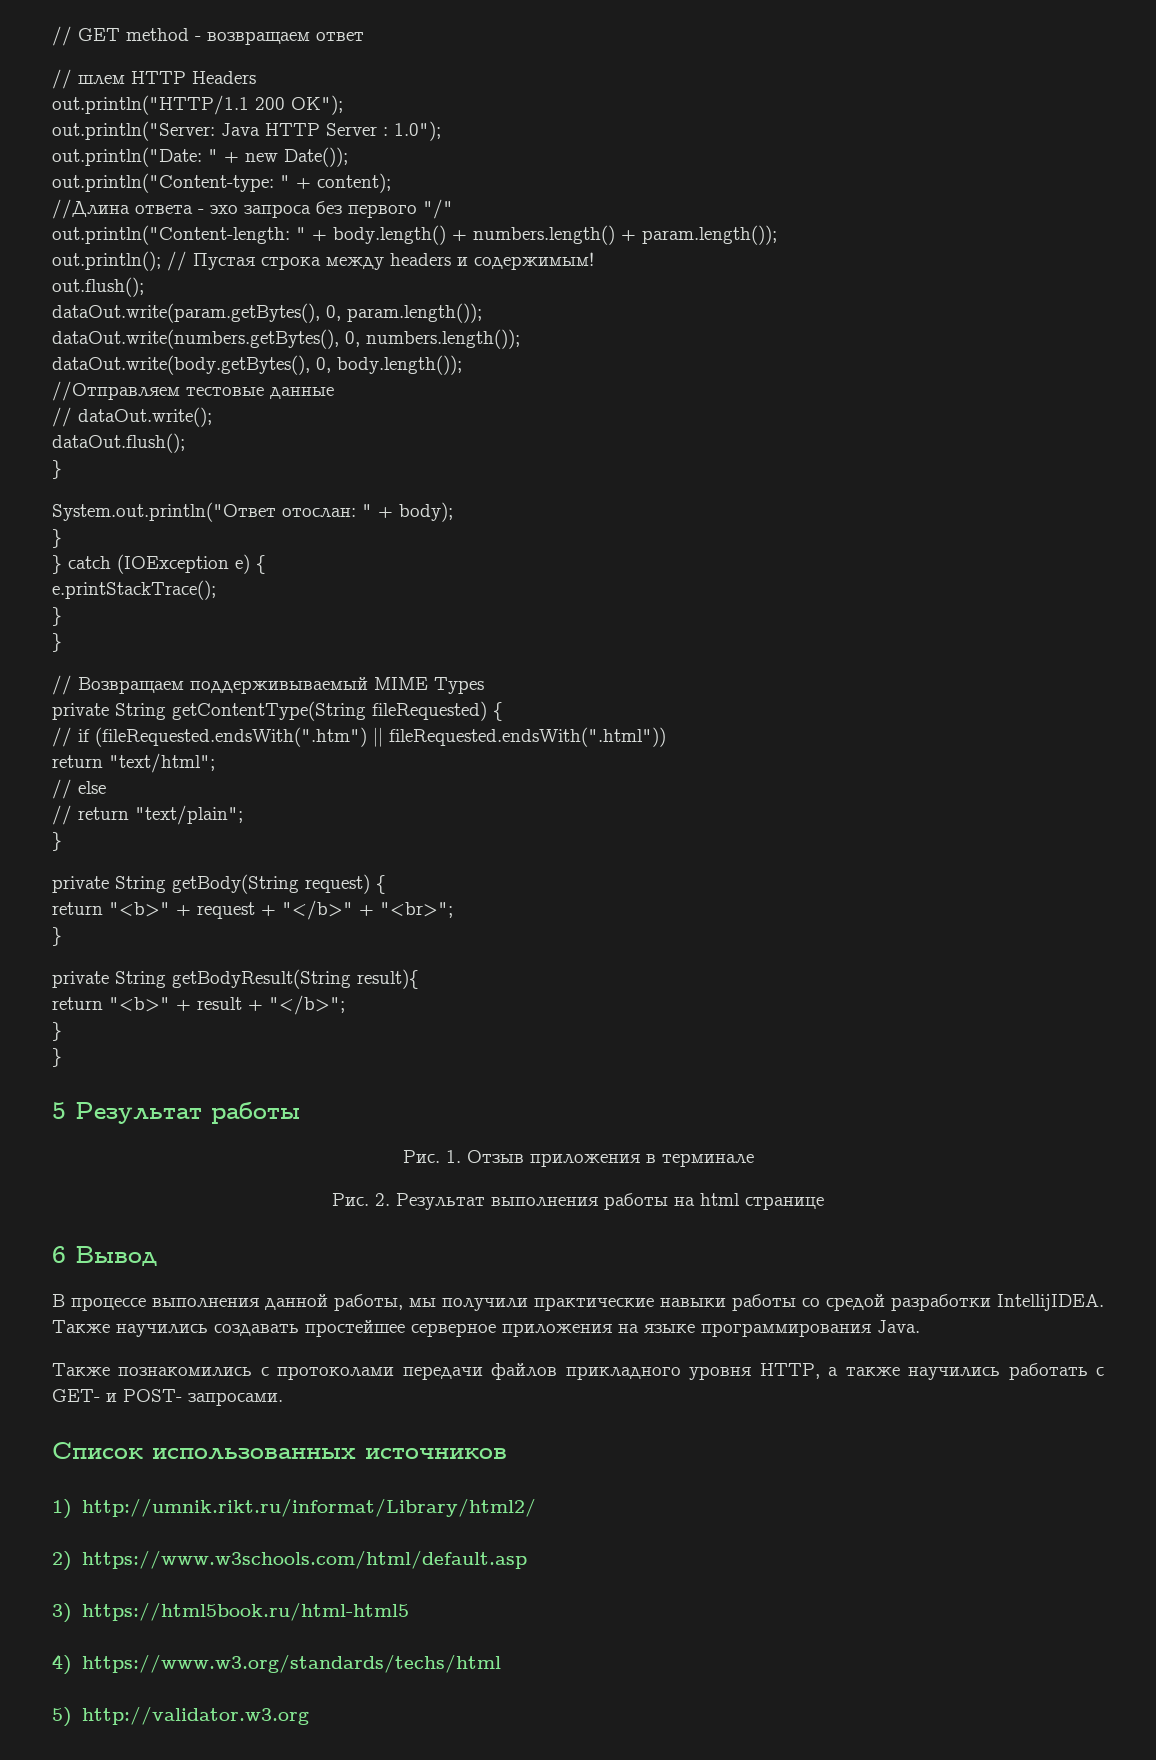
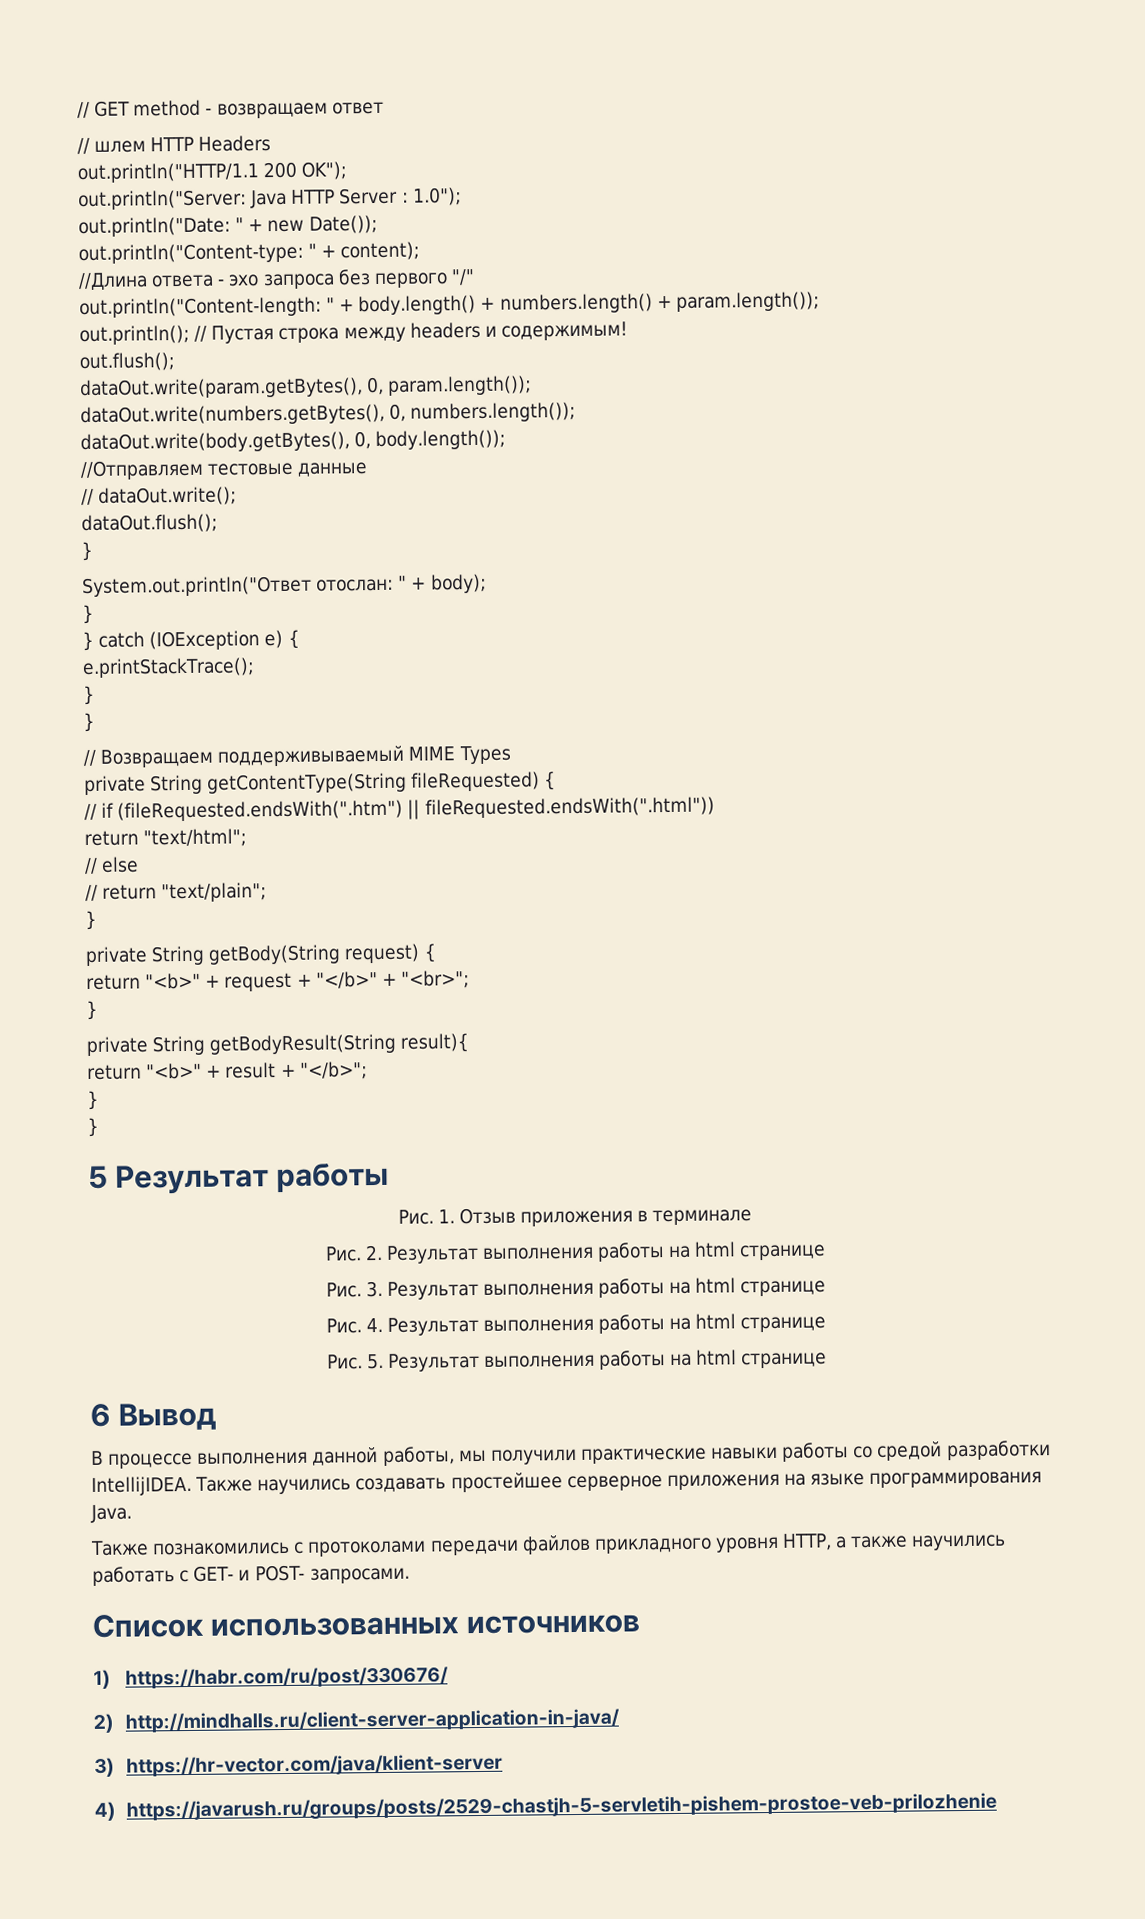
(824, 1203) none -> [325,1277,827,1300] [325,1313,827,1336] [326,1349,828,1372] // Рис. 3. Результат выполнения работы на html странице // Рис. 4. Результат выполнения работы на html странице // Рис. 5. Результат выполнения работы на html странице
[81,1498,536,1517] http://umnik.rikt.ru/informat/Library/html2/ -> [124,1666,449,1689] https://habr.com/ru/post/330676/
[81,1550,527,1569] https://www.w3schools.com/html/default.asp -> [124,1708,620,1733] http://mindhalls.ru/client-server-application-in-java/
[81,1602,409,1621] https://html5book.ru/html-html5 -> [125,1753,503,1777] https://hr-vector.com/java/klient-server
[81,1654,501,1673] [52,1706,309,1727] https://www.w3.org/standards/techs/html // 5) http://validator.w3.org -> [125,1792,997,1822] https://javarush.ru/groups/posts/2529-chastjh-5-servletih-pishem-prostoe-veb-prilozhenie

